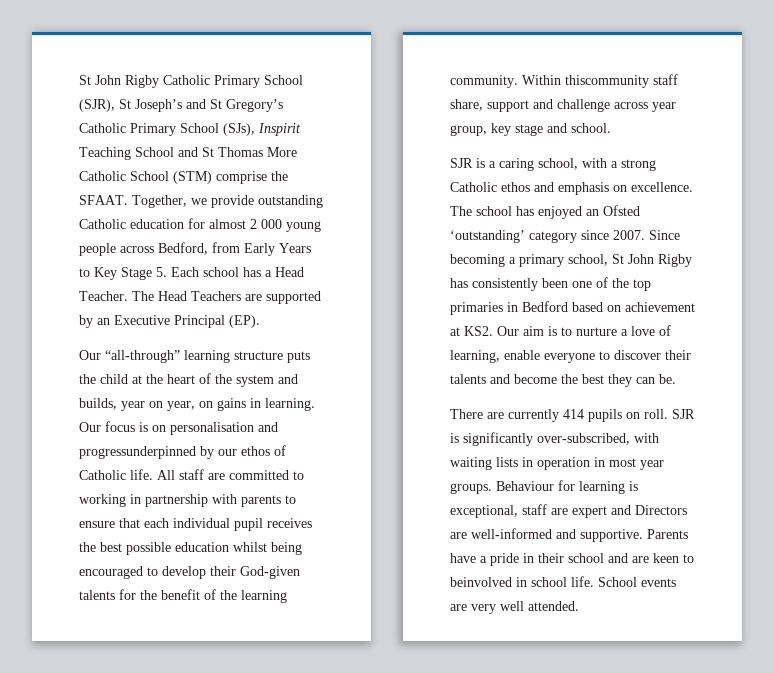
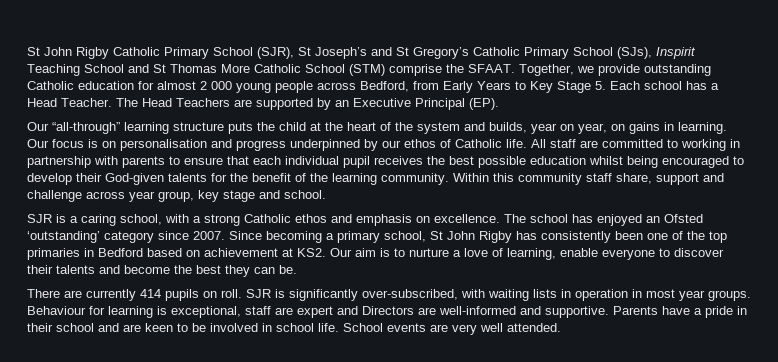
[79,446,196,459] progressunderpinned -> [236,139,360,151] progress underpinned
[565,75,649,88] thiscommunity -> [493,173,582,185] this community
[450,577,512,587] beinvolved -> [192,323,258,332] be involved

